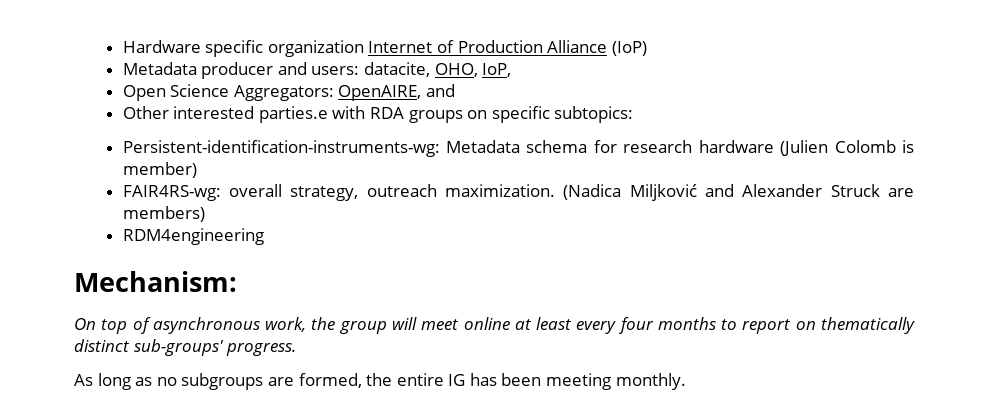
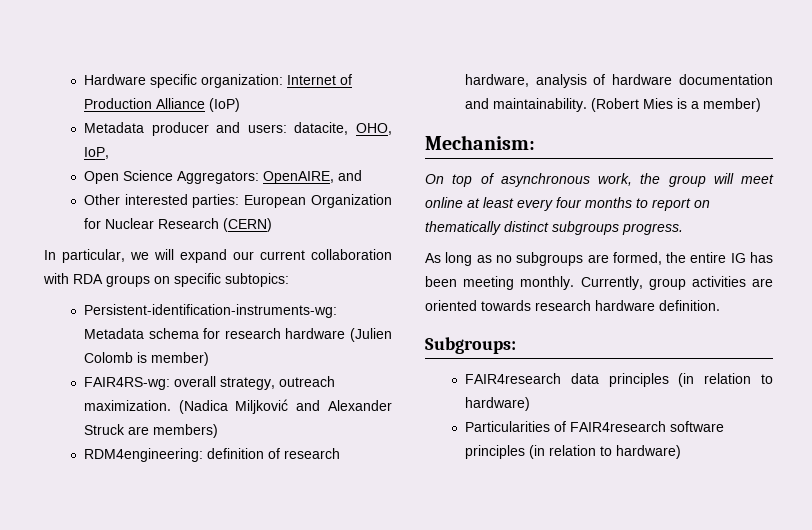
[267,40,364,57] organization -> [200,74,283,88] organization:
[258,106,328,123] parties.e -> [192,194,392,208] [83,218,272,232] [44,249,392,263] parties: European Organization for Nuclear Research (CERN) // In particular, we will expand our current collaboration
[122,228,264,245] RDM4engineering -> [83,448,340,462] [464,74,773,88] [464,98,761,112] RDM4engineering: definition of research hardware, analysis of hardware documentation and maintainability. (Robert Mies is a member)
[133,339,224,356] sub-groups' -> [552,221,619,235] subgroups
(686, 381) none -> [580,276,773,290] [425,300,720,311] [425,337,516,354] [464,373,773,387] [464,397,530,411] [464,421,724,432] [464,445,681,459] Currently, group activities are oriented towards research hardware definition. // Subgroups: // FAIR4research data principles (in relation to hardware) // Particularities of FAIR4research software principles (in relation to hardware)

